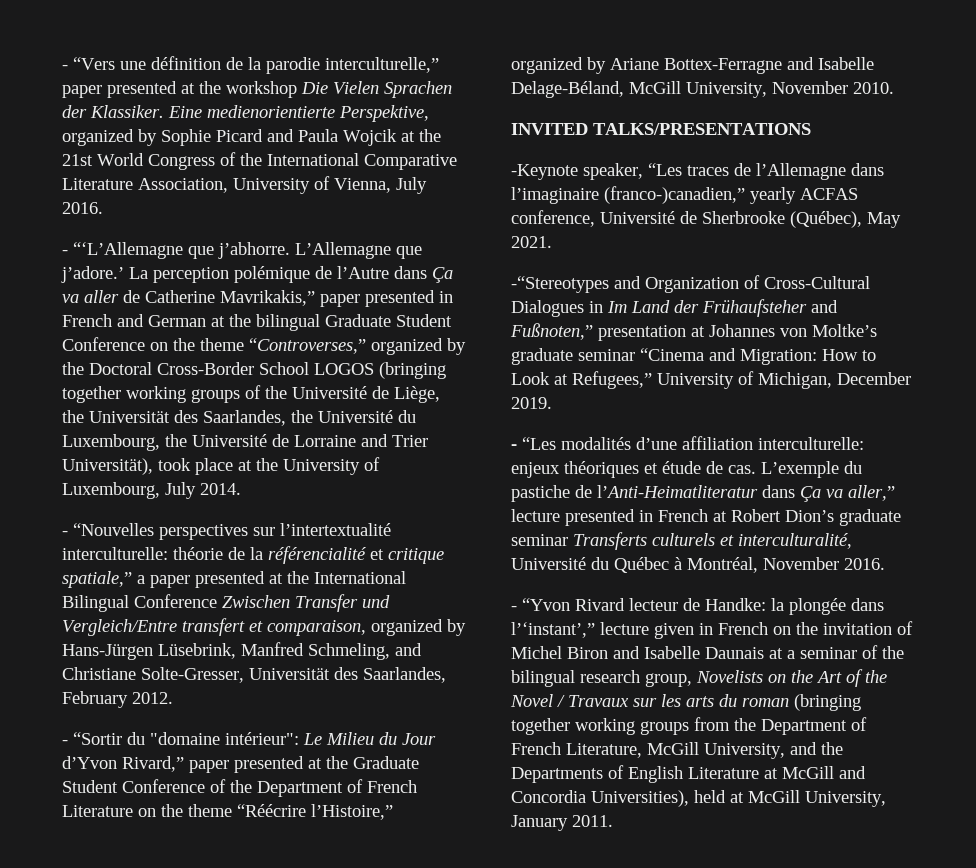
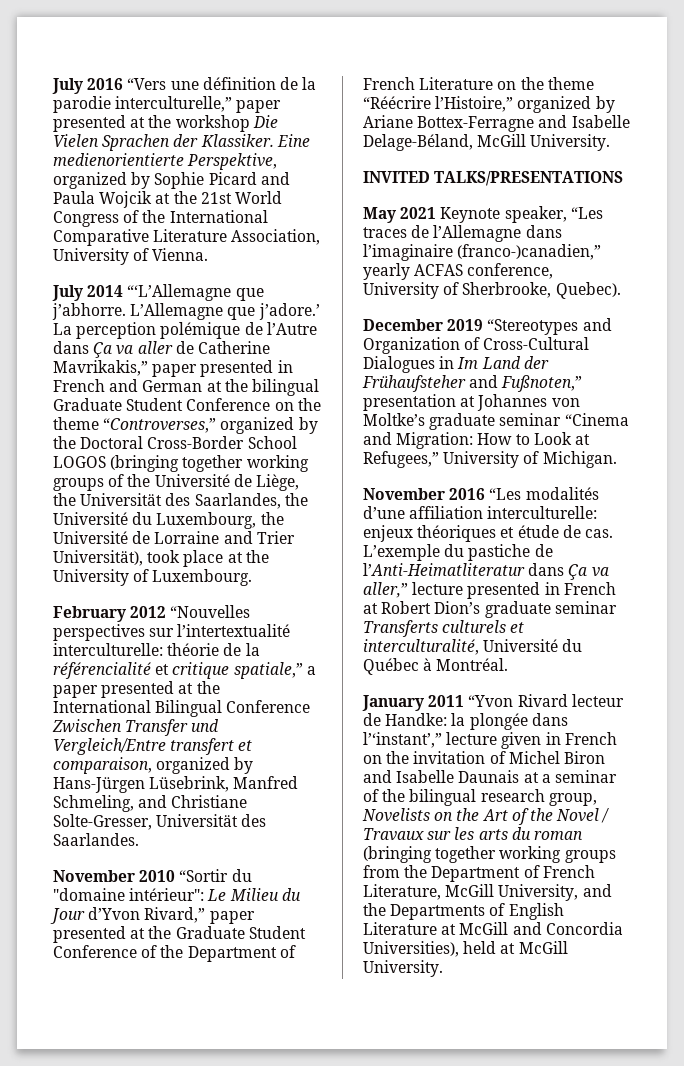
[62,65,68,70] - -> [52,78,124,94] July 2016
[334,177,427,194] [62,202,103,214] [62,250,68,255] Vienna, July 2016. // - -> [152,248,209,261] [52,285,124,301] Vienna. // July 2014
[62,482,241,499] [62,531,68,536] Luxembourg, July 2014. // - -> [152,569,253,586] [53,606,167,622] Luxembourg. // February 2012
[363,667,446,683] [62,691,173,708] [62,740,68,745] Saarlandes, February 2012. // - -> [53,833,139,846] [53,870,176,882] Saarlandes. // November 2010
[686,81,894,98] University, November 2010. -> [530,134,611,151] University.
[511,164,578,180] -Keynote -> [363,207,501,223] May 2021 Keynote
[600,211,901,228] [511,236,552,248] [511,276,609,293] Université de Sherbrooke (Québec), May 2021. // -“Stereotypes -> [363,282,621,299] [363,319,579,335] University of Sherbrooke, Quebec). // December 2019 “Stereotypes
[758,372,911,389] [511,397,552,409] [511,444,517,450] Michigan, December 2019. // - -> [542,451,617,468] [363,488,486,500] Michigan. // November 2016
[687,557,885,573] [511,606,517,611] Montréal, November 2016. // - -> [436,658,509,671] [362,695,465,711] Montréal. // January 2011
[805,791,886,807] [511,815,613,831] University, January 2011. -> [363,960,443,977] University.

